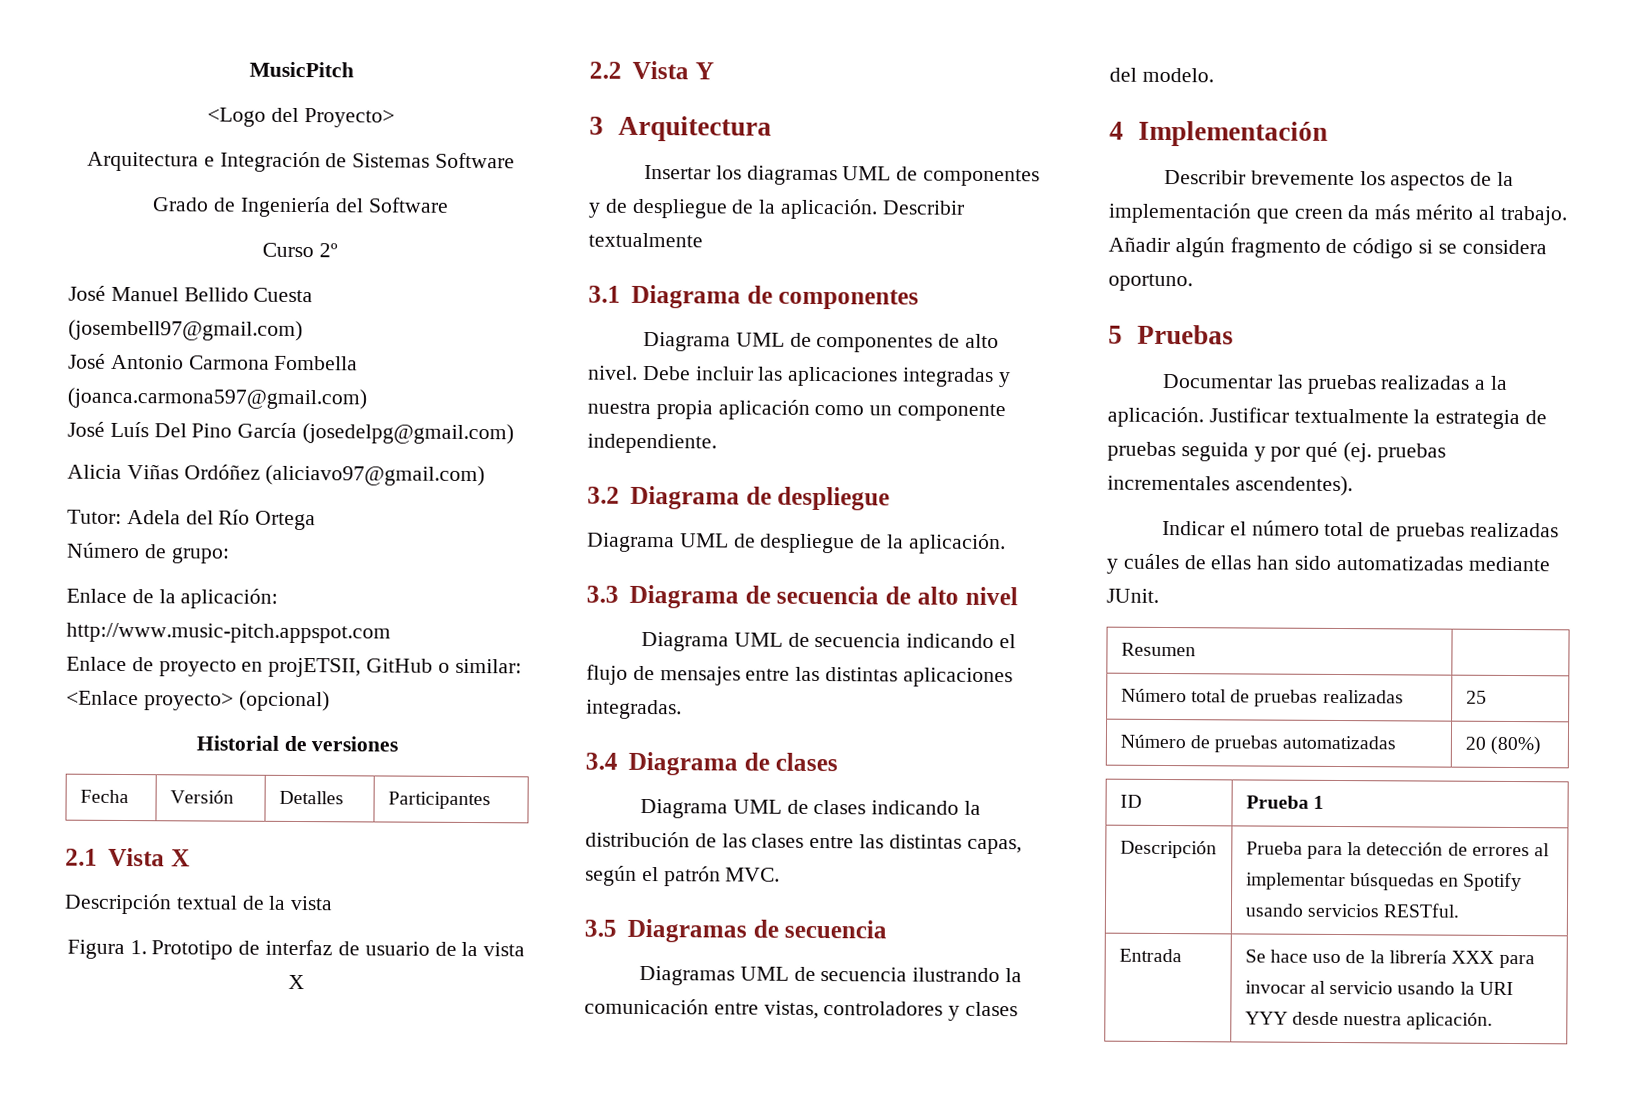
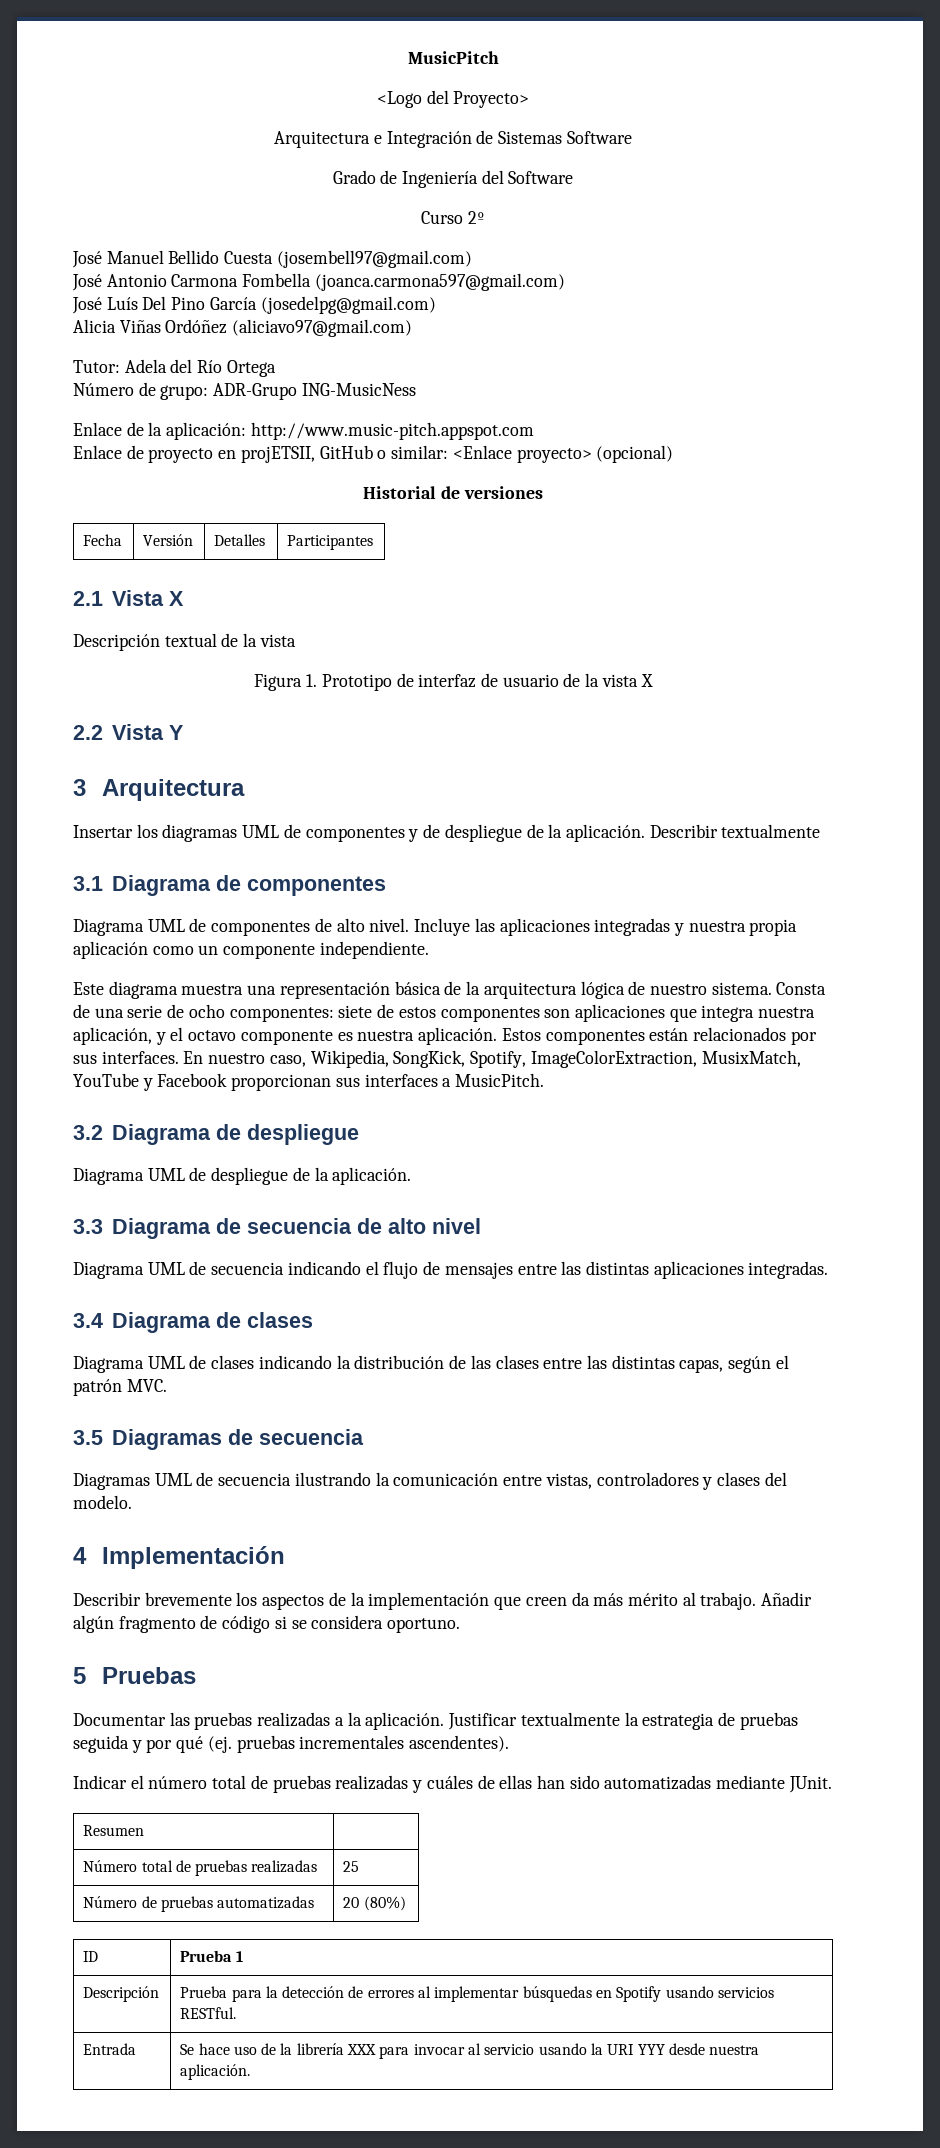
(230, 555) none -> [213,383,416,400] ADR-Grupo ING-MusicNess
[642,365,754,381] Debe incluir -> [414,918,471,936] Incluye
(717, 443) none -> [73,981,827,999] [73,1004,816,1022] [73,1027,817,1045] [73,1050,801,1068] [73,1073,545,1091] // Este diagrama muestra una representación básica de la arquitectura lógica de nuestro sistema. Consta de una serie de ocho componentes: siete de estos componentes son aplicaciones que integra nuestra aplicación, y el octavo componente es nuestra aplicación. Estos componentes están relacionados por sus interfaces. En nuestro caso, Wikipedia, SongKick, Spotify, ImageColorExtraction, MusixMatch, YouTube y Facebook proporcionan sus interfaces a MusicPitch.

